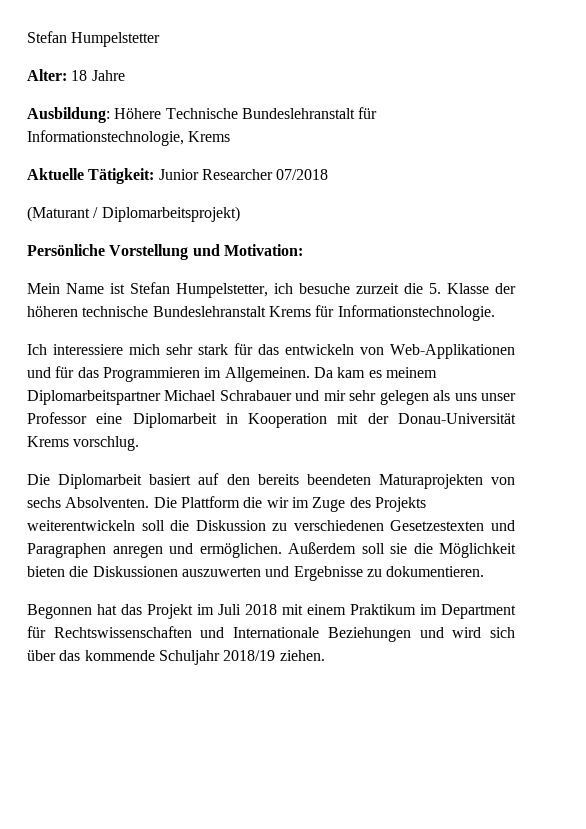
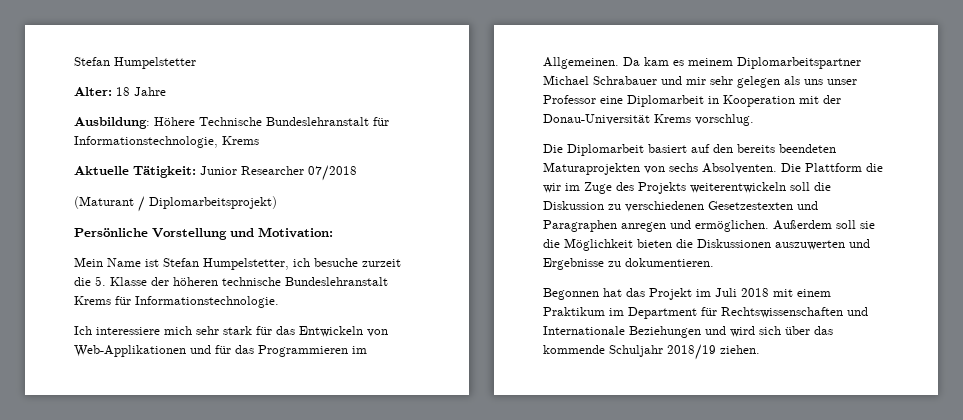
[285,344,354,355] entwickeln -> [299,326,363,337] Entwickeln

